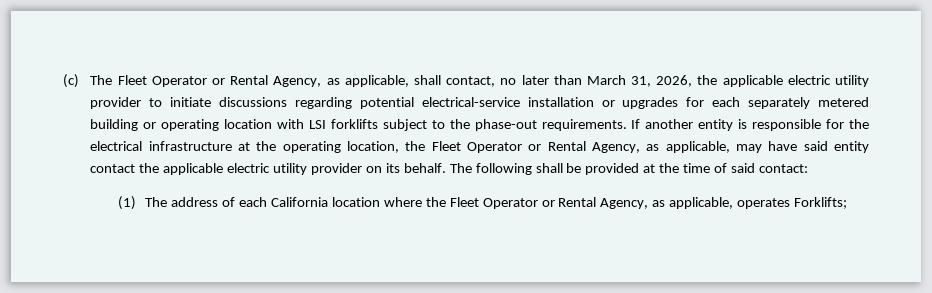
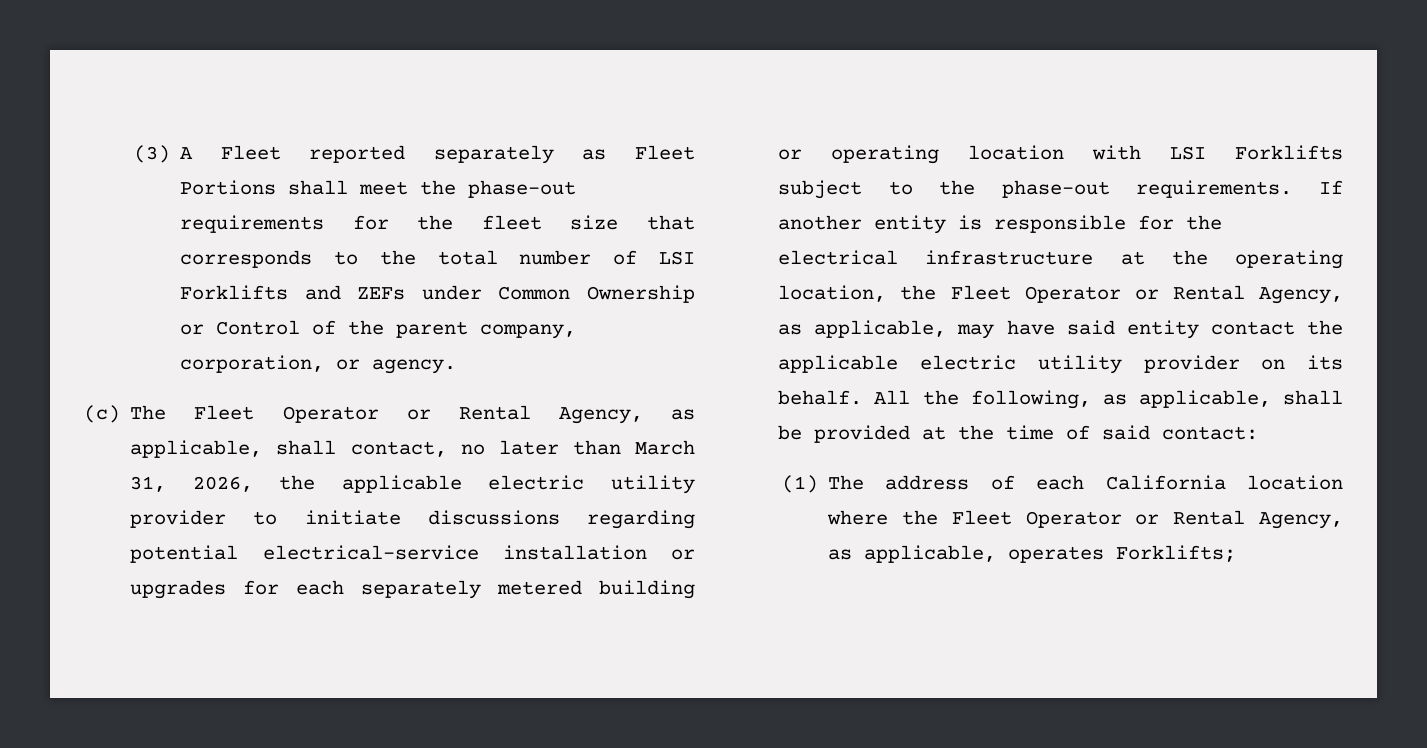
(63, 81) none -> [133,145,695,164] [180,180,577,198] [180,215,695,233] [180,250,696,268] [180,285,695,303] [180,320,577,339] [180,355,457,374] (3) A Fleet reported separately as Fleet Portions shall meet the phase-out requirements for the fleet size that corresponds to the total number of LSI Forklifts and ZEFs under Common Ownership or Control of the parent company, corporation, or agency. //
[330,119,378,129] forklifts -> [1235,145,1343,160] Forklifts
[449,163,532,175] The following -> [874,390,1271,409] All the following, as applicable,

